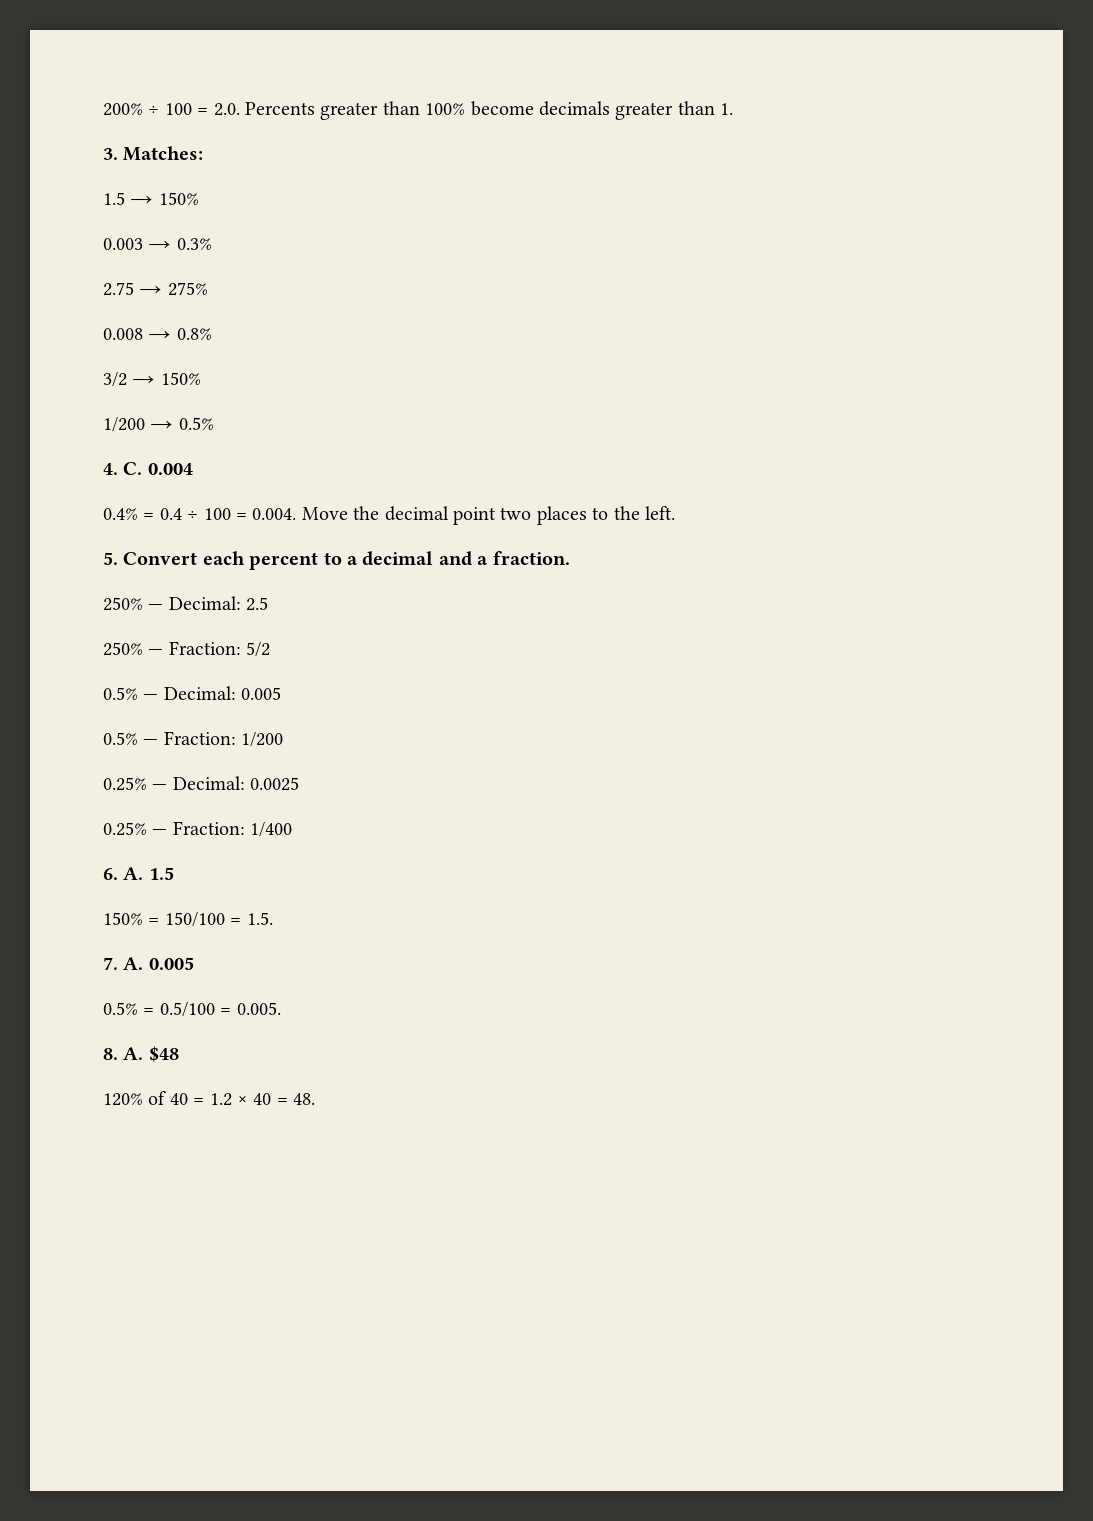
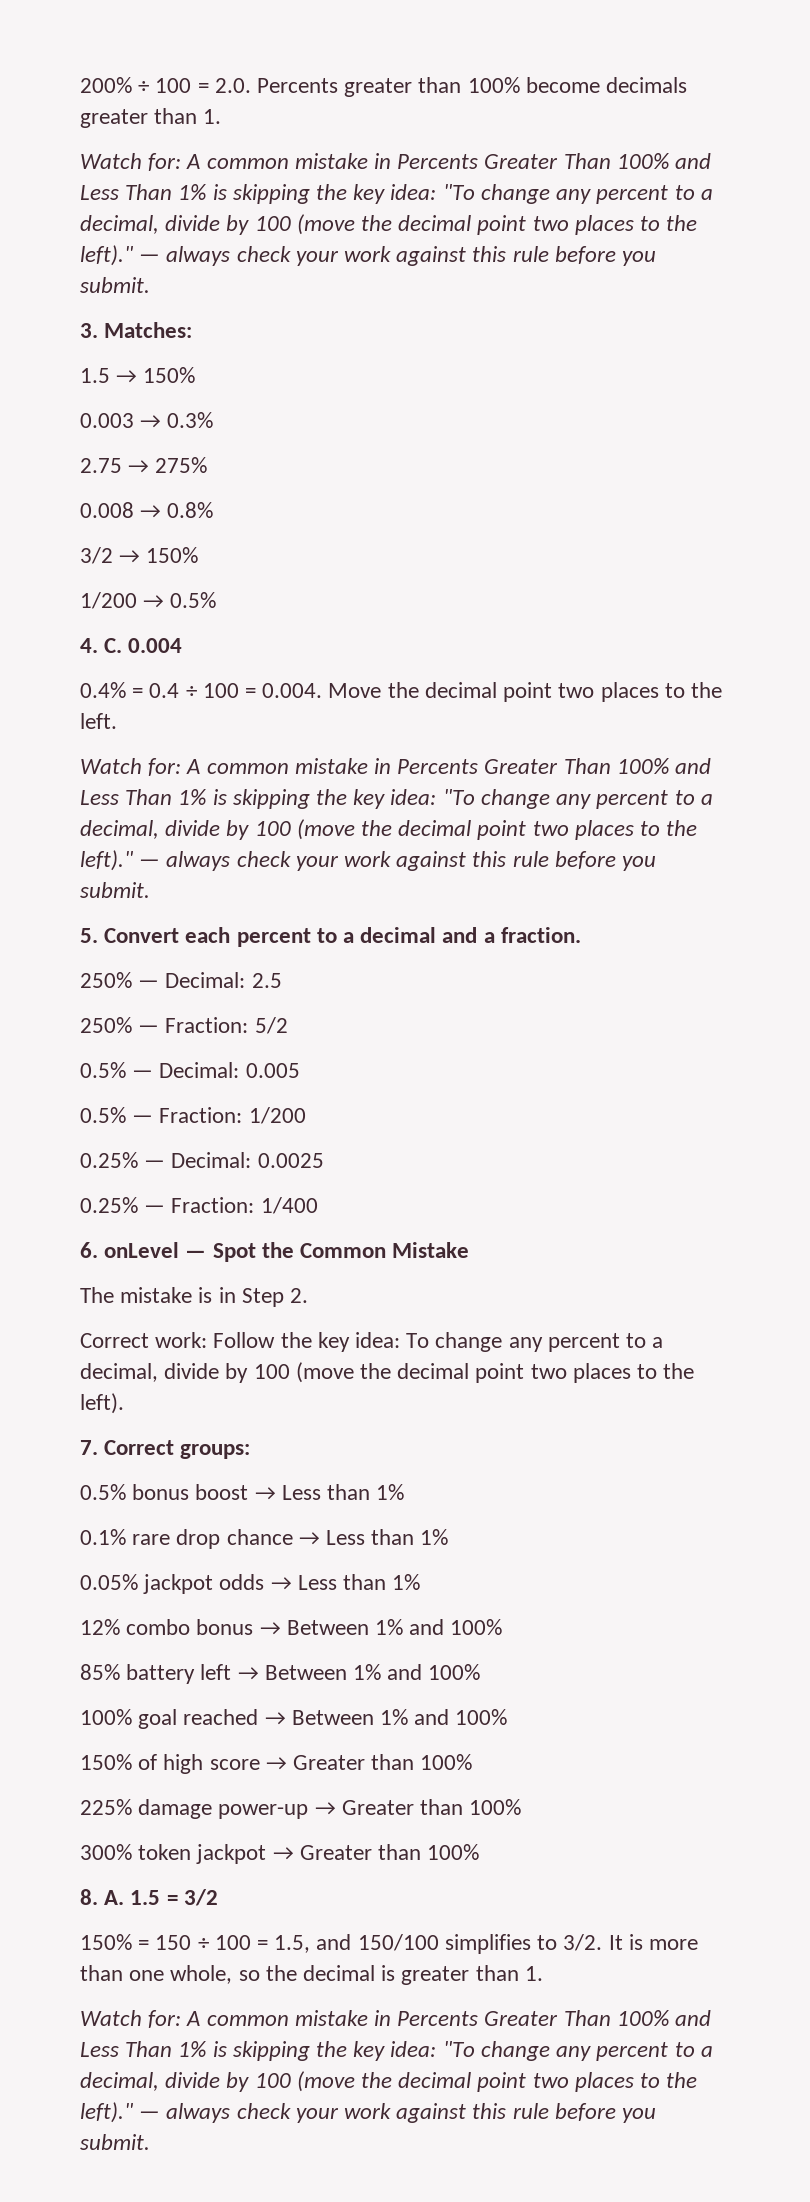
(734, 109) none -> [80,153,712,171] [80,184,713,204] [80,214,698,235] [80,245,657,266] [80,277,150,293] // Watch for: A common mistake in Percents Greater Than 100% and Less Than 1% is skipping the key idea: "To change any percent to a decimal, divide by 100 (move the decimal point two places to the left)." — always check your work against this rule before you submit.
(675, 513) none -> [80,758,712,776] [80,789,713,809] [80,819,698,840] [80,850,657,871] [80,882,150,898] // Watch for: A common mistake in Percents Greater Than 100% and Less Than 1% is skipping the key idea: "To change any percent to a decimal, divide by 100 (move the decimal point two places to the left)." — always check your work against this rule before you submit.
(118, 874) none -> [104,1242,470,1262] [80,1287,309,1307] [80,1332,664,1352] [80,1362,695,1383] [80,1393,124,1414] [80,1440,251,1459] [80,1484,405,1500] [80,1529,449,1549] [80,1574,421,1594] [80,1619,503,1635] [80,1664,481,1684] [80,1709,508,1729] [80,1754,473,1774] [80,1799,522,1819] [80,1844,480,1864] [80,1889,98,1905] onLevel — Spot the Common Mistake // The mistake is in Step 2. // Correct work: Follow the key idea: To change any percent to a decimal, divide by 100 (move the decimal point two places to the left). // 7. Correct groups: // 0.5% bonus boost → Less than 1% // 0.1% rare drop chance → Less than 1% // 0.05% jackpot odds → Less than 1% // 12% combo bonus → Between 1% and 100% // 85% battery left → Between 1% and 100% // 100% goal reached → Between 1% and 100% // 150% of high score → Greater than 100% // 225% damage power-up → Greater than 100% // 300% token jackpot → Greater than 100% // 8.
(174, 873) none -> [166,1889,218,1906] = 3/2
[164,912,273,927] [103,957,194,970] [103,1002,281,1017] [103,1046,179,1062] [103,1091,316,1106] 150/100 = 1.5. // 7. A. 0.005 // 0.5% = 0.5/100 = 0.005. // 8. A. $48 // 120% of 40 = 1.2 × 40 = 48. -> [155,1934,698,1954] [80,1965,543,1985] [80,2010,712,2028] [80,2041,713,2061] [80,2071,698,2092] [80,2102,657,2123] [80,2134,150,2150] 150 ÷ 100 = 1.5, and 150/100 simplifies to 3/2. It is more than one whole, so the decimal is greater than 1. // Watch for: A common mistake in Percents Greater Than 100% and Less Than 1% is skipping the key idea: "To change any percent to a decimal, divide by 100 (move the decimal point two places to the left)." — always check your work against this rule before you submit.

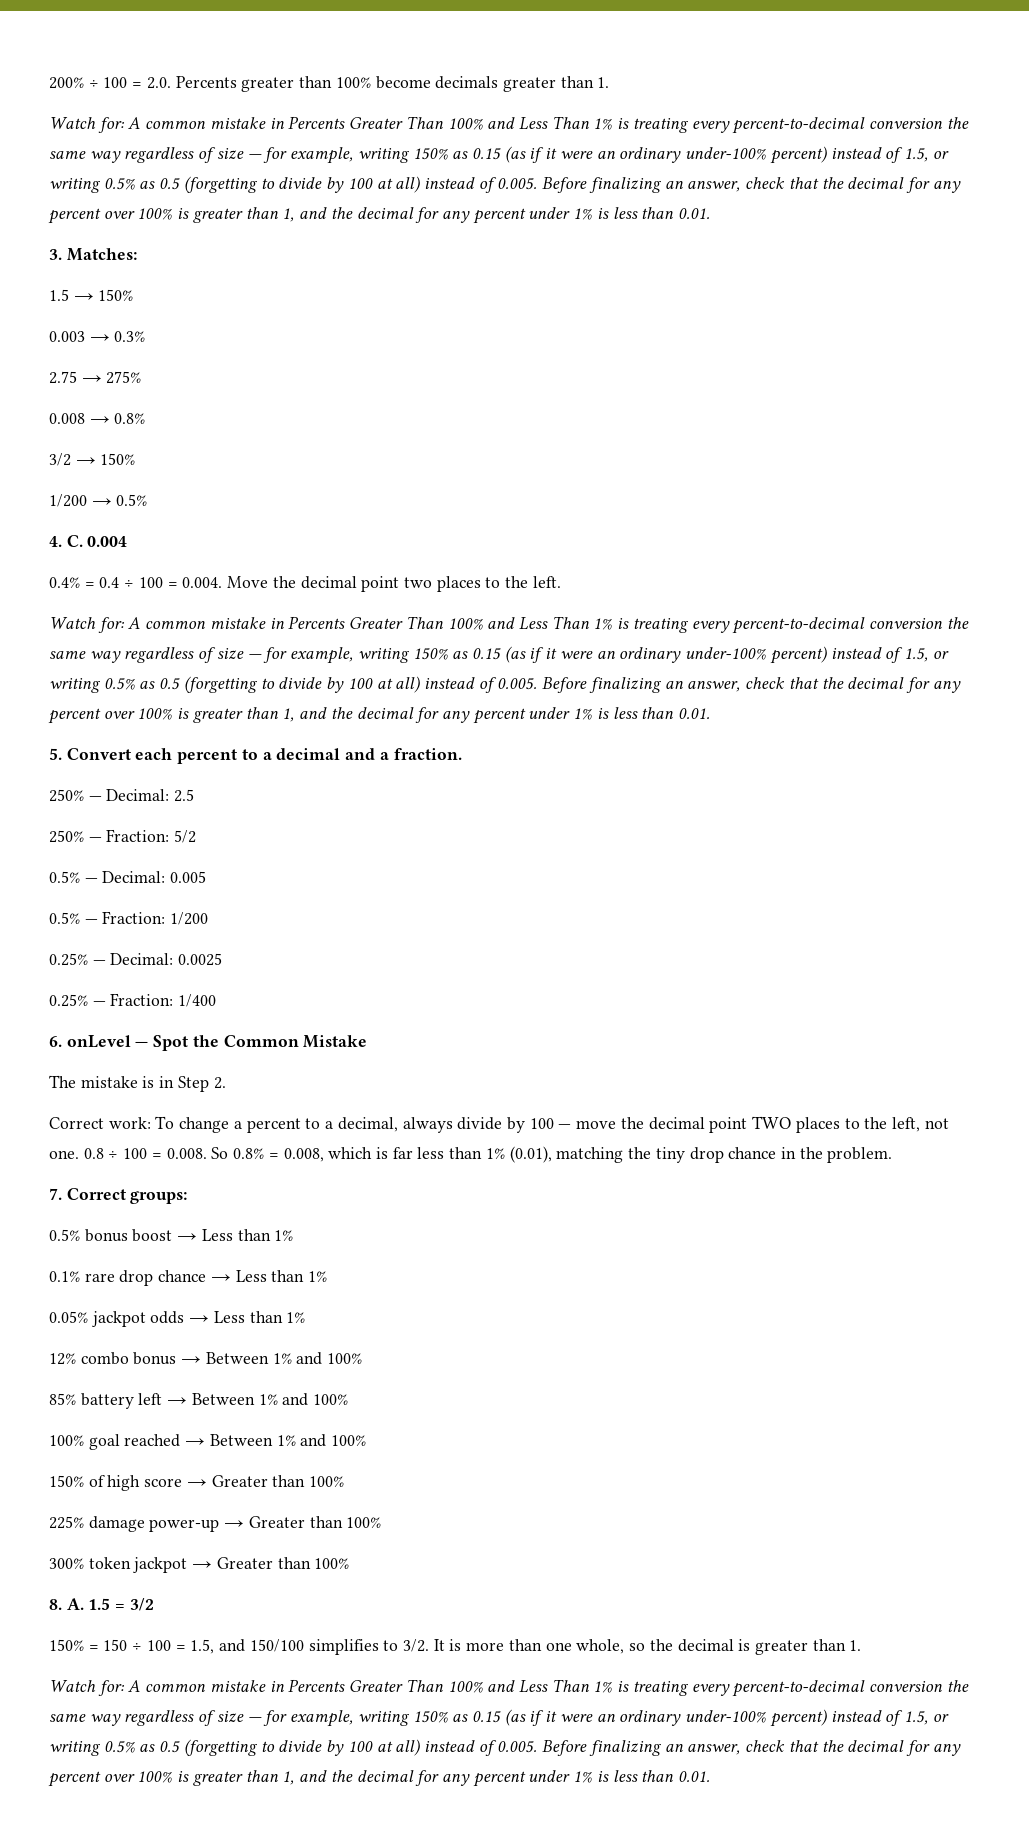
[232,184,713,204] [80,214,698,235] [80,245,657,266] [80,277,150,293] skipping the key idea: "To change any percent to a decimal, divide by 100 (move the decimal point two places to the left)." — always check your work against this rule before you submit. -> [632,117,969,134] [49,146,949,164] [49,176,961,193] [48,207,711,224] treating every percent-to-decimal conversion the same way regardless of size — for example, writing 150% as 0.15 (as if it were an ordinary under-100% percent) instead of 1.5, or writing 0.5% as 0.5 (forgetting to divide by 100 at all) instead of 0.005. Before finalizing an answer, check that the decimal for any percent over 100% is greater than 1, and the decimal for any percent under 1% is less than 0.01.
[232,789,713,809] [80,819,698,840] [80,850,657,871] [80,882,150,898] skipping the key idea: "To change any percent to a decimal, divide by 100 (move the decimal point two places to the left)." — always check your work against this rule before you submit. -> [632,617,969,634] [49,646,949,664] [49,676,961,693] [48,707,711,724] treating every percent-to-decimal conversion the same way regardless of size — for example, writing 150% as 0.15 (as if it were an ordinary under-100% percent) instead of 1.5, or writing 0.5% as 0.5 (forgetting to divide by 100 at all) instead of 0.005. Before finalizing an answer, check that the decimal for any percent over 100% is greater than 1, and the decimal for any percent under 1% is less than 0.01.
[213,1332,401,1352] Follow the key idea: -> (151, 1123) none
[508,1333,664,1352] [80,1362,695,1383] [80,1393,124,1414] any percent to a decimal, divide by 100 (move the decimal point two places to the left). -> [233,1116,949,1133] [49,1146,893,1163] a percent to a decimal, always divide by 100 — move the decimal point TWO places to the left, not one. 0.8 ÷ 100 = 0.008. So 0.8% = 0.008, which is far less than 1% (0.01), matching the tiny drop chance in the problem.
[232,2041,713,2061] [80,2071,698,2092] [80,2102,657,2123] [80,2134,150,2150] skipping the key idea: "To change any percent to a decimal, divide by 100 (move the decimal point two places to the left)." — always check your work against this rule before you submit. -> [632,1680,969,1697] [49,1709,949,1727] [49,1739,961,1756] [48,1770,711,1787] treating every percent-to-decimal conversion the same way regardless of size — for example, writing 150% as 0.15 (as if it were an ordinary under-100% percent) instead of 1.5, or writing 0.5% as 0.5 (forgetting to divide by 100 at all) instead of 0.005. Before finalizing an answer, check that the decimal for any percent over 100% is greater than 1, and the decimal for any percent under 1% is less than 0.01.

